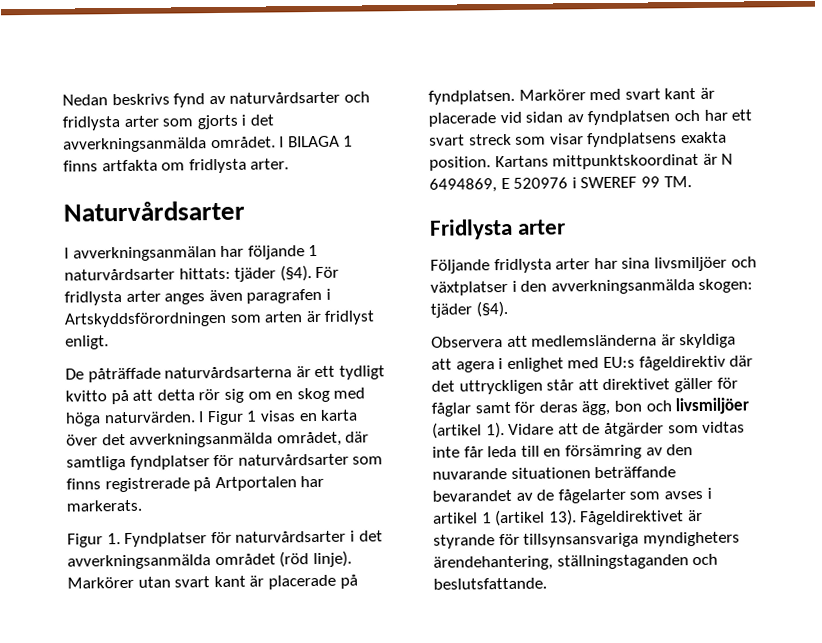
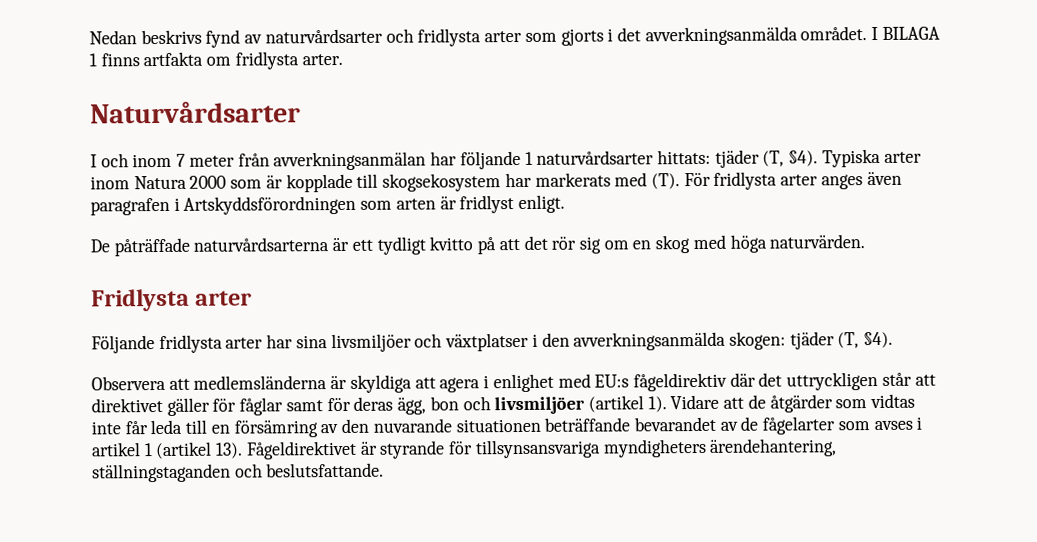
(69, 253) none -> [100,153,270,168] och inom 7 meter från
[279,265,312,282] (§4). -> [762,148,922,168] [90,172,680,193] (T, §4). Typiska arter inom Natura 2000 som är kopplade till skogsekosystem har markerats med (T).
[156,389,195,401] detta -> [523,235,548,250] det
[198,409,359,426] [66,431,370,448] [66,453,384,471] [66,475,325,493] [66,499,142,512] [67,530,383,548] [67,550,352,570] [67,574,358,590] [428,87,715,105] [428,109,753,127] [429,131,727,148] [429,153,734,171] [429,176,692,193] I Figur 1 visas en karta över det avverkningsanmälda området, där samtliga fyndplatser för naturvårdsarter som finns registrerade på Artportalen har markerats. // Figur 1. Fyndplatser för naturvårdsarter i det avverkningsanmälda området (röd linje). Markörer utan svart kant är placerade på fyndplatsen. Markörer med svart kant är placerade vid sidan av fyndplatsen och har ett svart streck som visar fyndplatsens exakta position. Kartans mittpunktskoordinat är N 6494869, E 520976 i SWEREF 99 TM. -> (866, 241) none
[475,300,508,318] (§4). -> [837,331,894,349] (T, §4).

